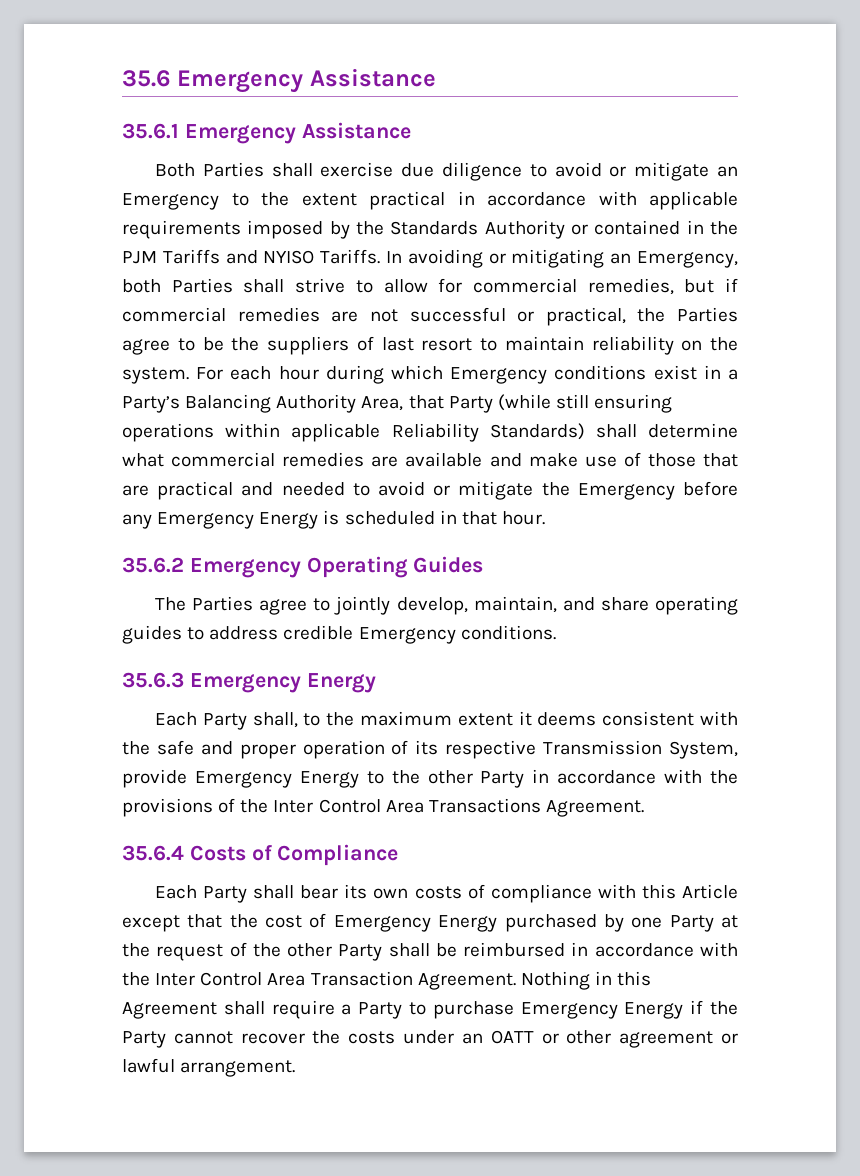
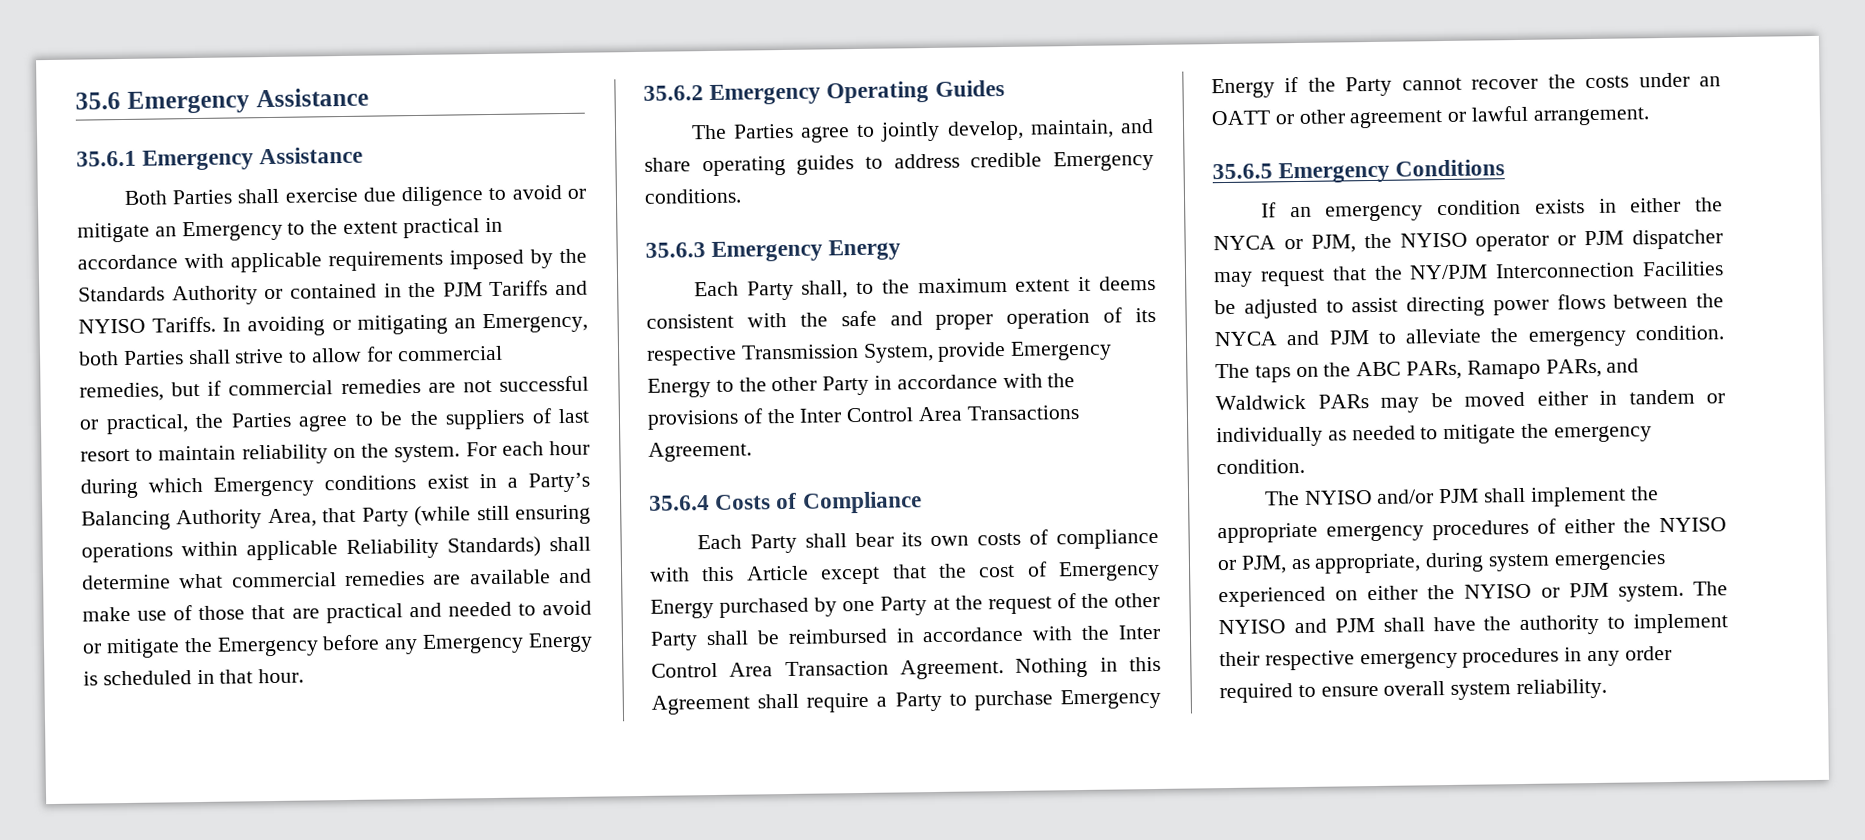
(296, 1068) none -> [1212,159,1506,184] [1260,197,1723,222] [1213,229,1723,253] [1214,261,1724,288] [1214,293,1724,319] [1214,325,1724,347] [1215,358,1640,383] [1215,389,1725,413] [1216,423,1652,448] [1216,458,1305,475] [1264,486,1659,507] [1217,517,1727,544] [1217,550,1666,574] [1218,581,1728,608] [1218,613,1728,636] [1219,645,1672,671] [1219,678,1608,704] // 35.6.5 Emergency Conditions // If an emergency condition exists in either the NYCA or PJM, the NYISO operator or PJM dispatcher may request that the NY/PJM Interconnection Facilities be adjusted to assist directing power flows between the NYCA and PJM to alleviate the emergency condition. The taps on the ABC PARs, Ramapo PARs, and Waldwick PARs may be moved either in tandem or individually as needed to mitigate the emergency condition. // The NYISO and/or PJM shall implement the appropriate emergency procedures of either the NYISO or PJM, as appropriate, during system emergencies experienced on either the NYISO or PJM system. The NYISO and PJM shall have the authority to implement their respective emergency procedures in any order required to ensure overall system reliability.

